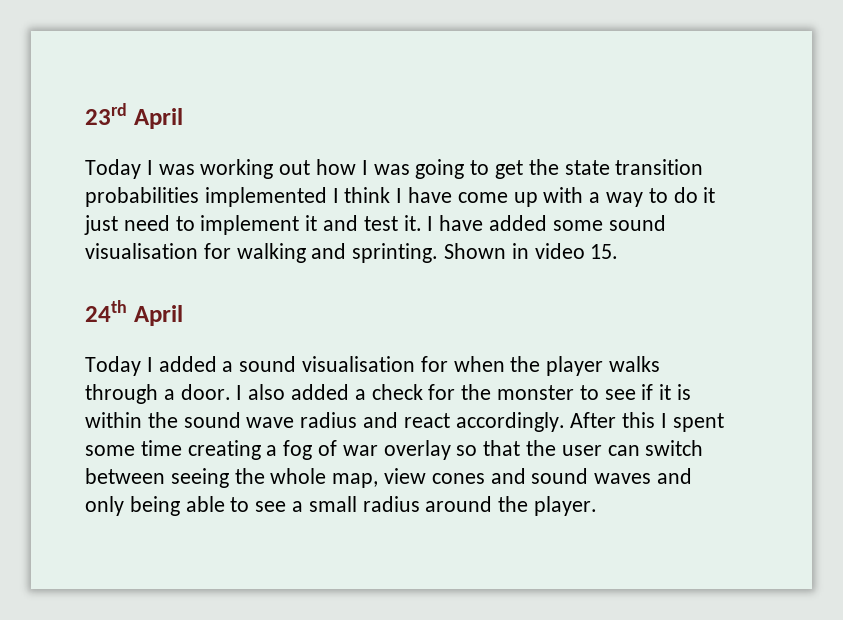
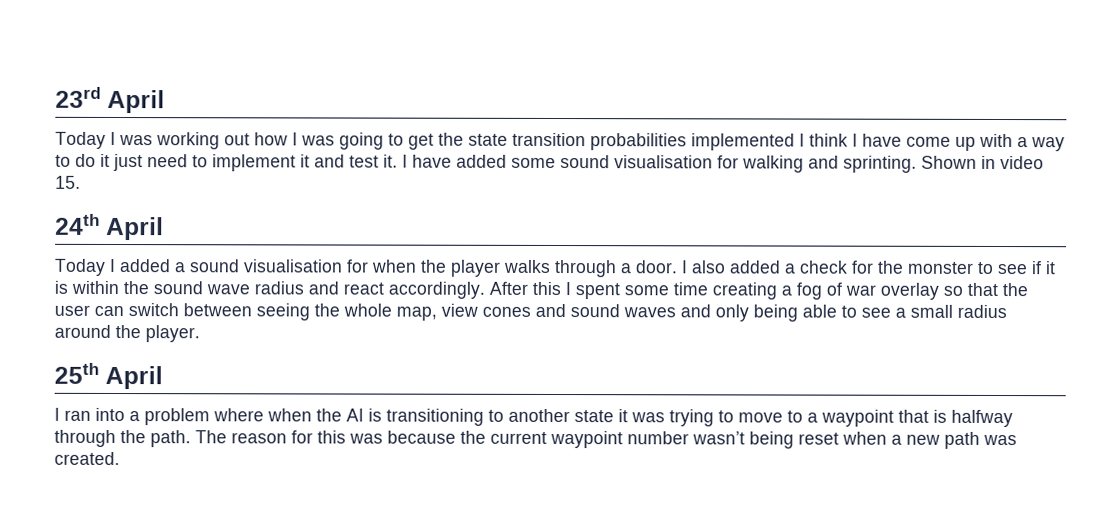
(598, 506) none -> [54,362,163,390] [54,407,1013,428] [54,429,1017,449] [54,451,120,466] // 25th April // I ran into a problem where when the AI is transitioning to another state it was trying to move to a waypoint that is halfway through the path. The reason for this was because the current waypoint number wasn’t being reset when a new path was created.

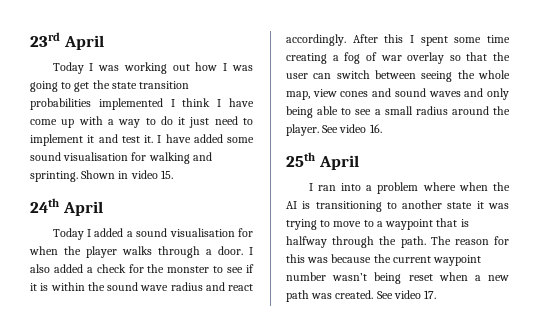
(200, 334) none -> [322,124,382,133] See video 16.
(120, 458) none -> [376,290,437,299] See video 17.

